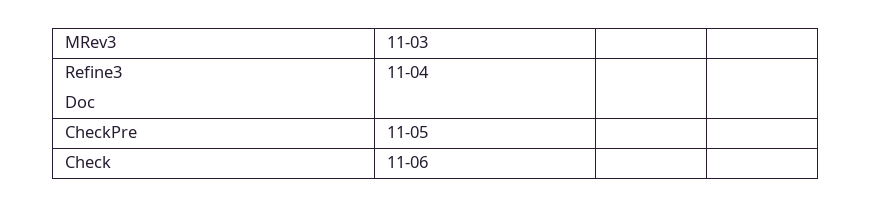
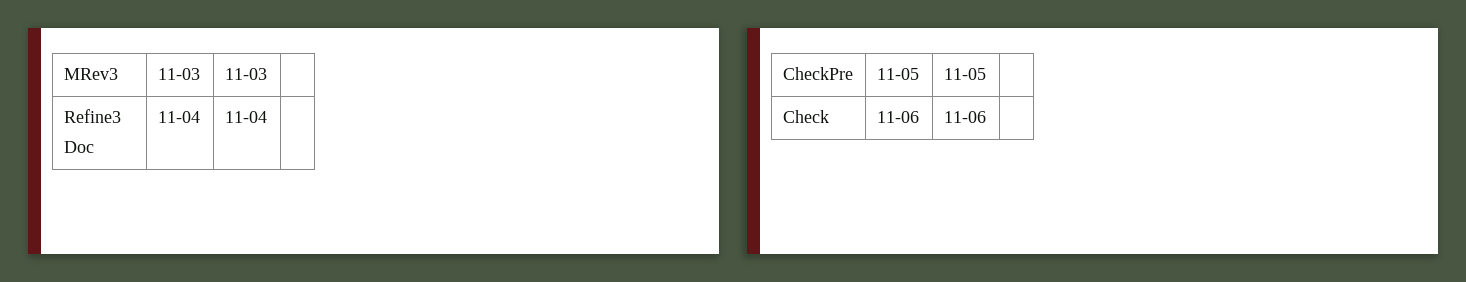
(428, 42) none -> [224,68,267,80] 11-03
(429, 72) none -> [224,111,267,123] 11-04
(428, 132) none -> [943,68,986,80] 11-05
(428, 162) none -> [943,111,986,123] 11-06

